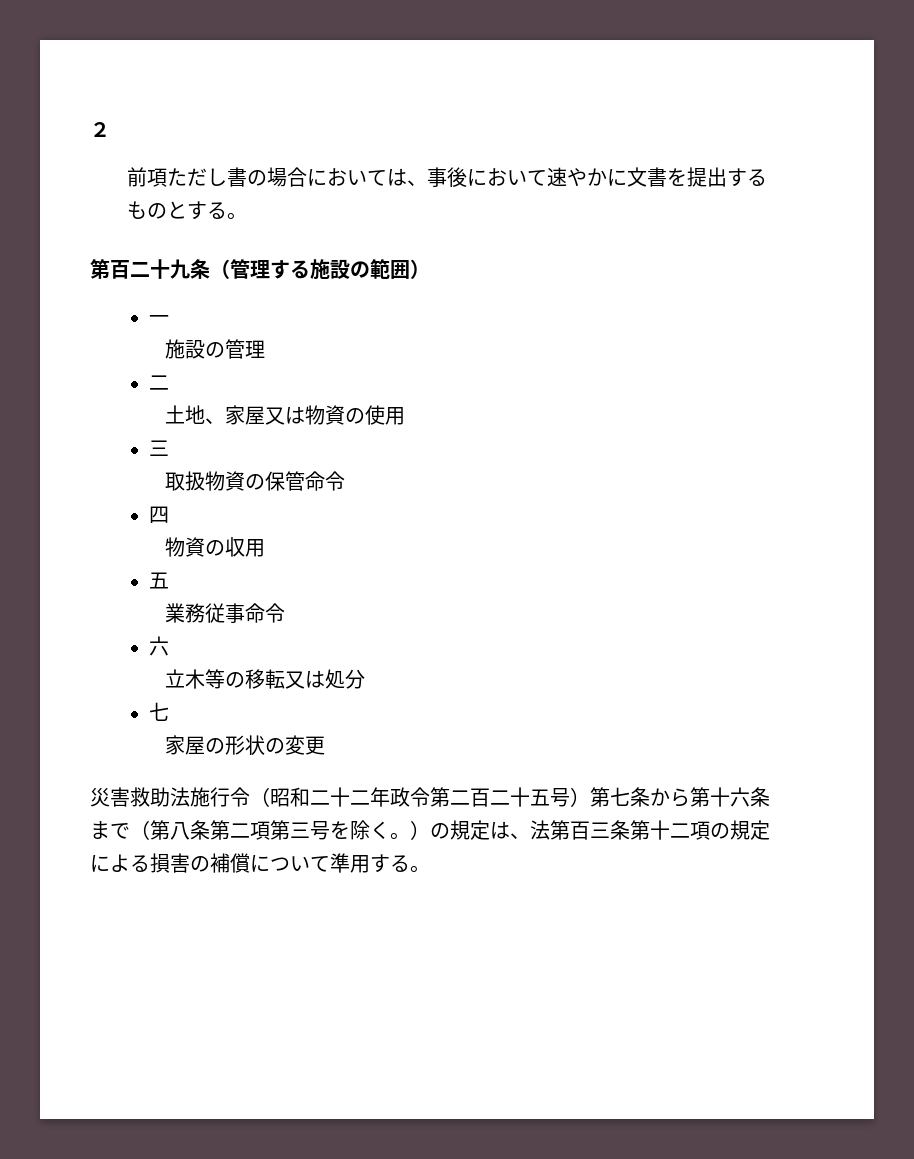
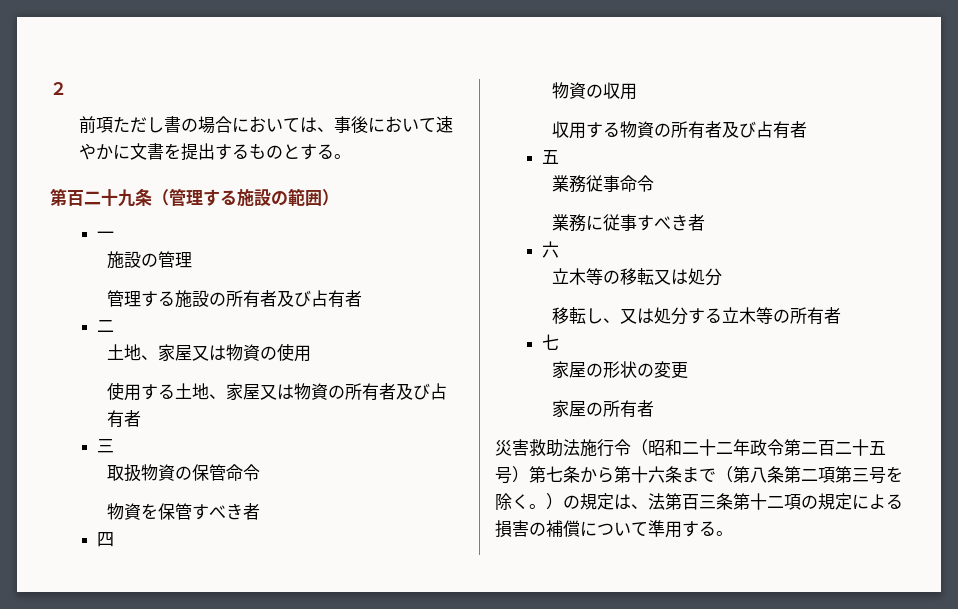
(265, 349) none -> [107,290,363,308] // 管理する施設の所有者及び占有者
(405, 416) none -> [107,382,448,401] [107,410,142,428] // 使用する土地、家屋又は物資の所有者及び占有者
(345, 481) none -> [107,503,261,520] // 物資を保管すべき者
(265, 548) none -> [552,121,808,139] // 収用する物資の所有者及び占有者
(285, 613) none -> [552,214,706,232] // 業務に従事すべき者
(365, 679) none -> [552,307,842,325] // 移転し、又は処分する立木等の所有者
(325, 745) none -> [552,400,655,418] // 家屋の所有者

